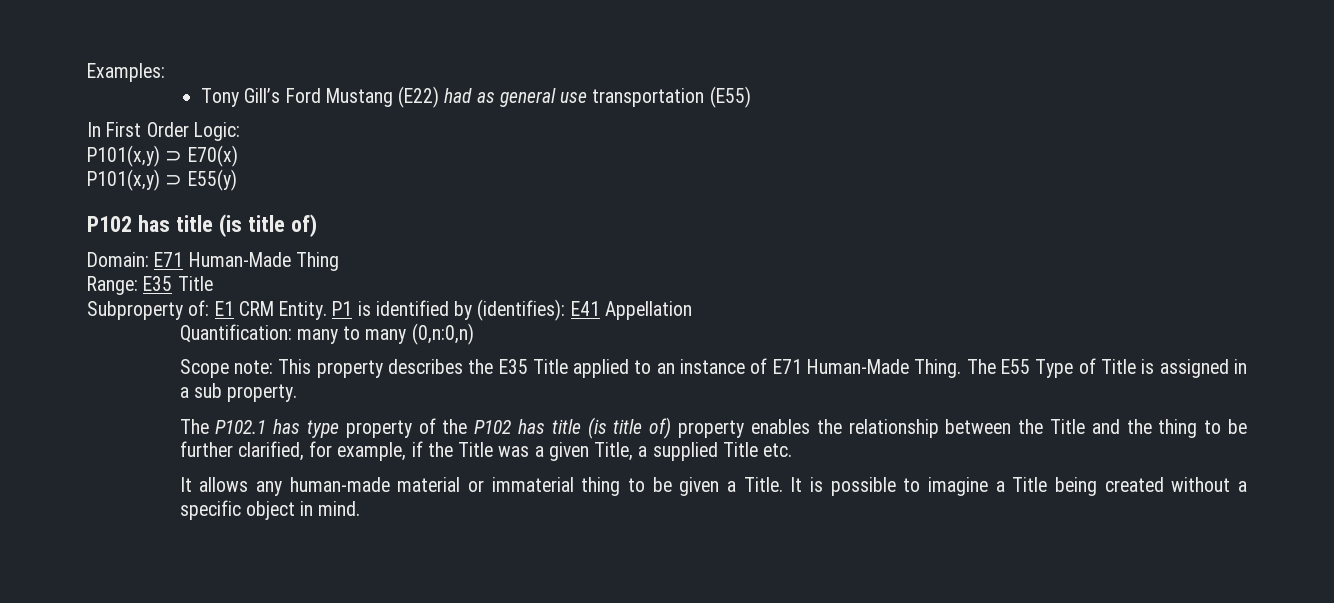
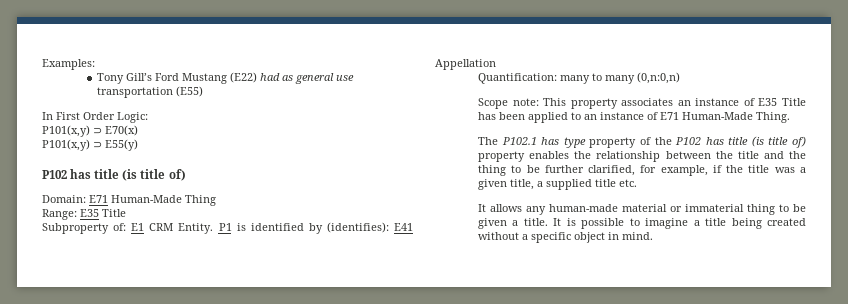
[387,359,568,374] describes the E35 Title -> [621,98,806,106] [478,112,526,120] associates an instance of E35 Title has been
[966,358,1247,378] [179,383,298,402] The E55 Type of Title is assigned in a sub property. -> (791, 117) none
[1049,419,1085,434] Title -> [737,151,759,159] title
[458,442,494,457] Title -> [748,165,770,173] title
[594,442,634,461] Title, -> [510,179,535,190] title,
[722,442,758,457] Title -> [595,179,617,187] title
[743,477,783,492] Title. -> [523,218,548,226] title.
[1012,477,1048,492] Title -> [705,218,727,226] title

